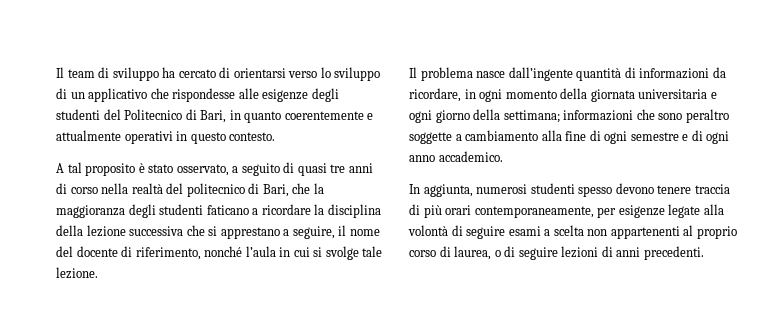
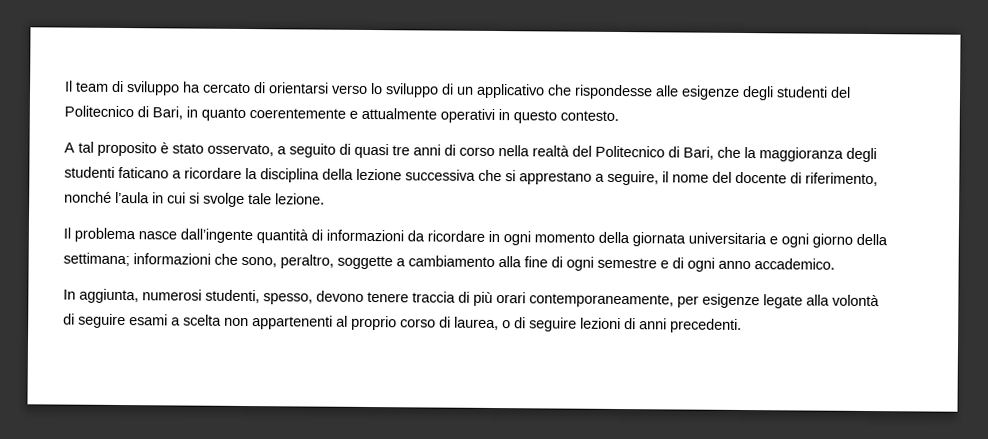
[186,183,245,197] politecnico -> [595,145,665,158] Politecnico
[409,88,461,102] ricordare, -> [427,230,485,242] ricordare
[658,109,729,123] sono peraltro -> [241,254,334,269] sono, peraltro,
[530,183,613,197] studenti spesso -> [205,289,313,305] studenti, spesso,

